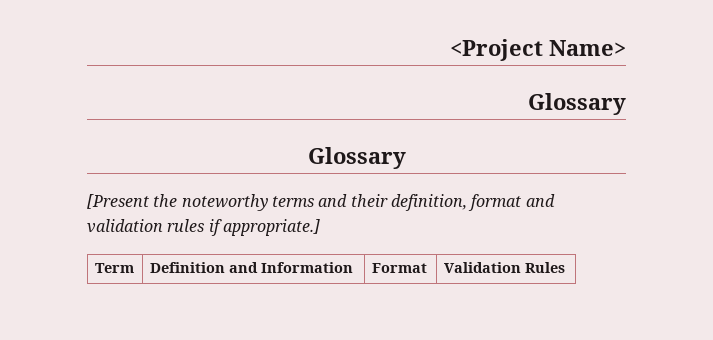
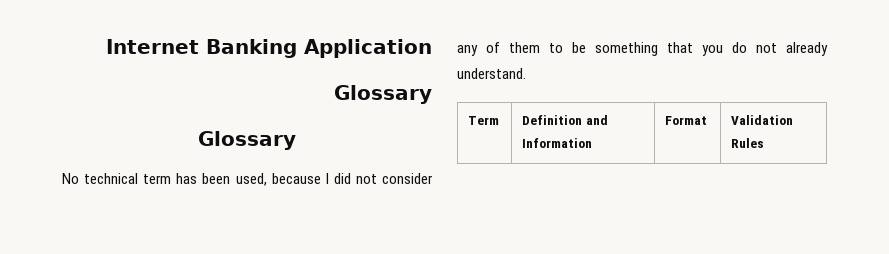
[450,39,626,61] <Project Name> -> [106,39,432,58] Internet Banking Application
[87,194,555,211] [87,219,320,236] [Present the noteworthy terms and their definition, format and validation rules if appropriate.] -> [62,173,434,186] [457,42,828,56] [457,68,526,79] No technical term has been used, because I did not consider any of them to be something that you do not already understand.

